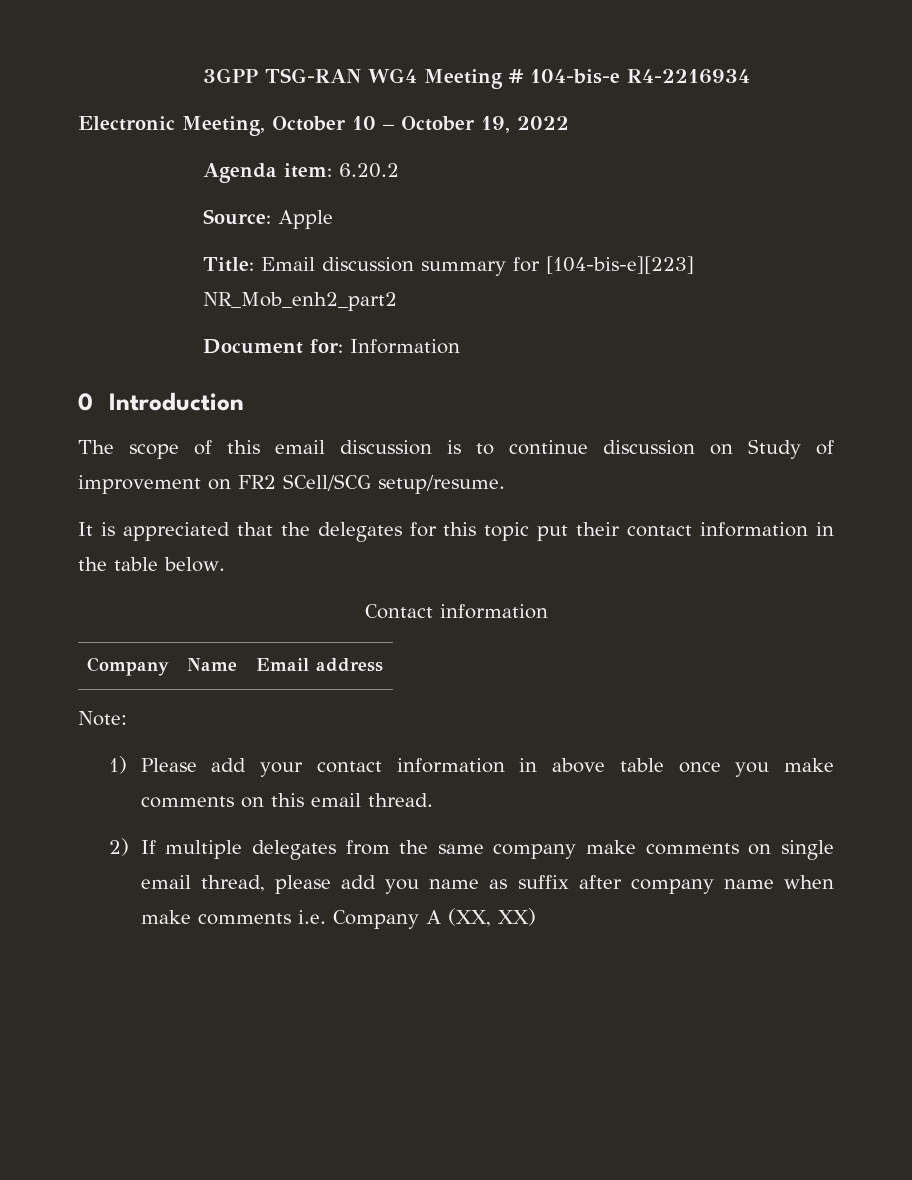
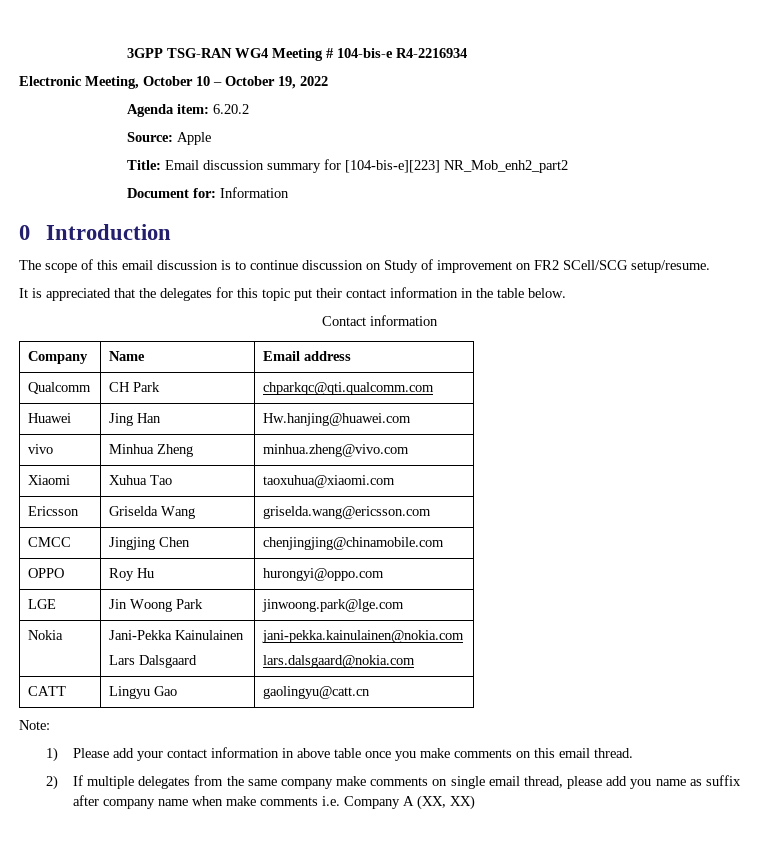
(383, 665) none -> [28,382,92,394] [109,382,161,392] [263,382,435,395] [28,413,72,423] [109,413,162,426] [263,413,412,426] [28,444,54,454] [109,444,194,457] [263,444,410,457] [28,475,71,485] [109,475,173,485] [263,475,396,488] [28,506,80,516] [109,506,196,519] [263,506,432,519] [28,537,72,547] [109,537,191,550] [263,537,445,550] [28,568,65,578] [109,568,155,581] [263,568,385,581] [28,599,57,609] [109,599,204,612] [262,599,405,612] [28,630,64,640] [109,630,245,640] [109,655,198,668] [262,630,465,643] [263,655,416,668] [28,686,67,696] [109,686,178,699] [263,686,371,699] // Qualcomm | CH Park | chparkqc@qti.qualcomm.com // Huawei | Jing Han | Hw.hanjing@huawei.com // vivo | Minhua Zheng | minhua.zheng@vivo.com // Xiaomi | Xuhua Tao | taoxuhua@xiaomi.com // Ericsson | Griselda Wang | griselda.wang@ericsson.com // CMCC | Jingjing Chen | chenjingjing@chinamobile.com // OPPO | Roy Hu | hurongyi@oppo.com // LGE | Jin Woong Park | jinwoong.park@lge.com // Nokia | Jani-Pekka Kainulainen // Lars Dalsgaard | jani-pekka.kainulainen@nokia.com // lars.dalsgaard@nokia.com // CATT | Lingyu Gao | gaolingyu@catt.cn

